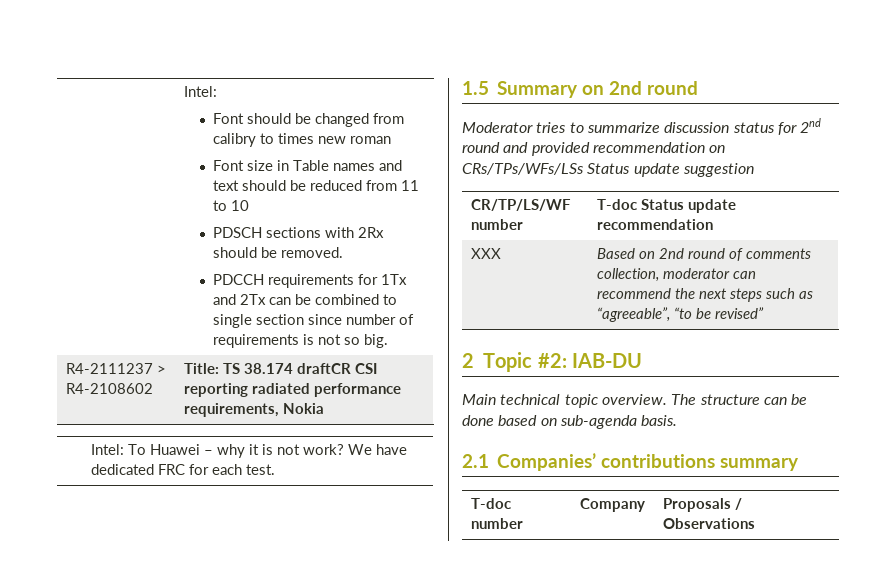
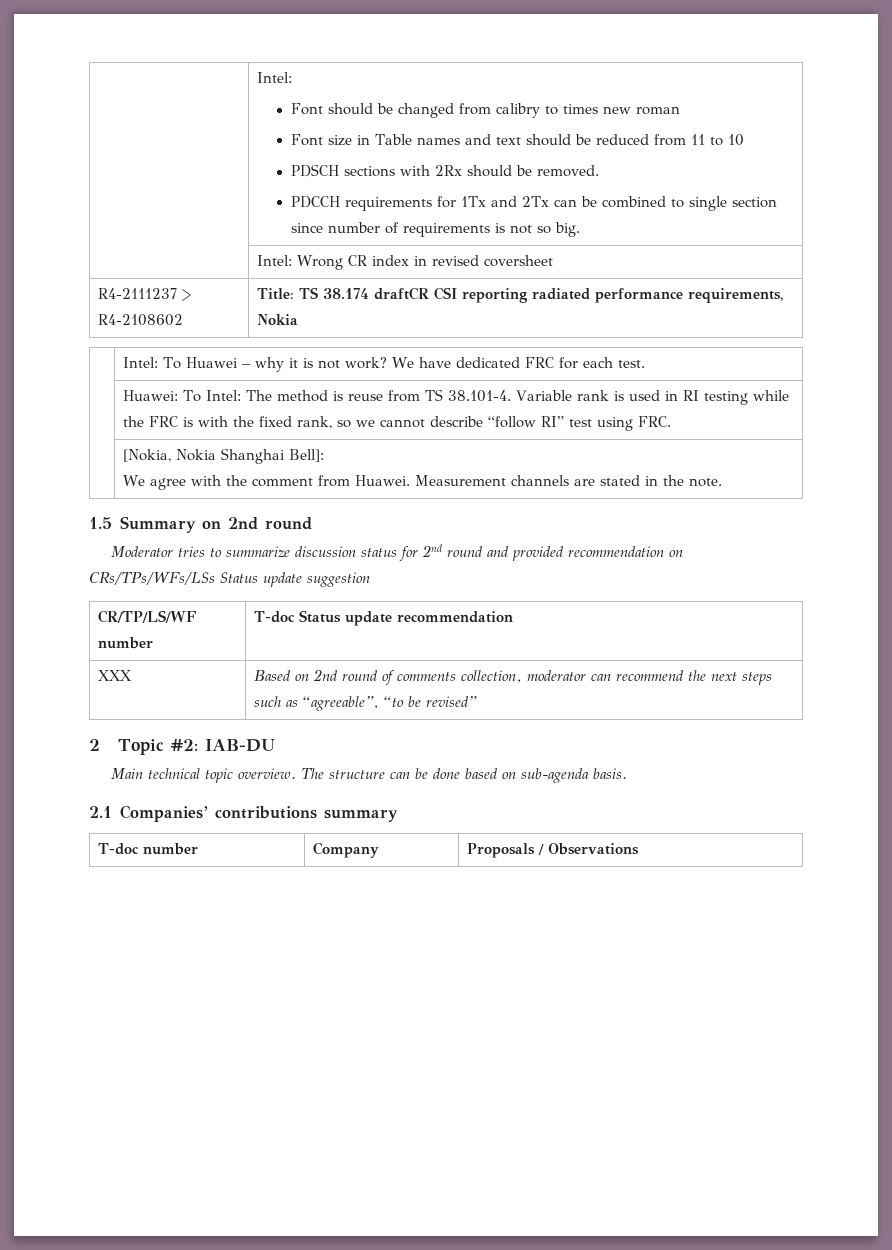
(388, 341) none -> [257,255,554,270] // | Intel: Wrong CR index in revised coversheet
(275, 469) none -> [123,389,790,405] [123,416,672,431] [123,448,325,464] [123,475,723,490] // | Huawei: To Intel: The method is reuse from TS 38.101-4. Variable rank is used in RI testing while the FRC is with the fixed rank, so we cannot describe “follow RI” test using FRC. // | [Nokia, Nokia Shanghai Bell]: // We agree with the comment from Huawei. Measurement channels are stated in the note.

